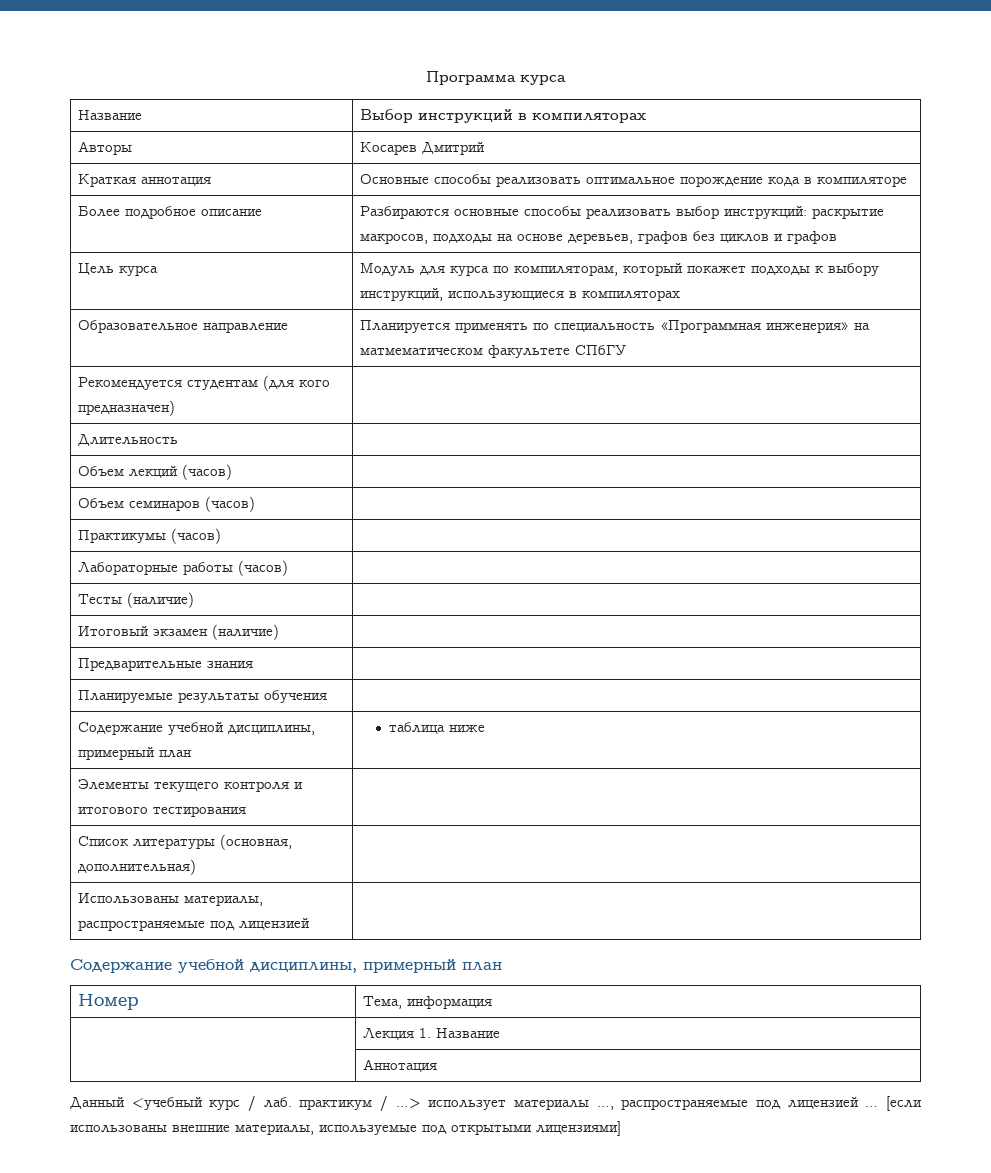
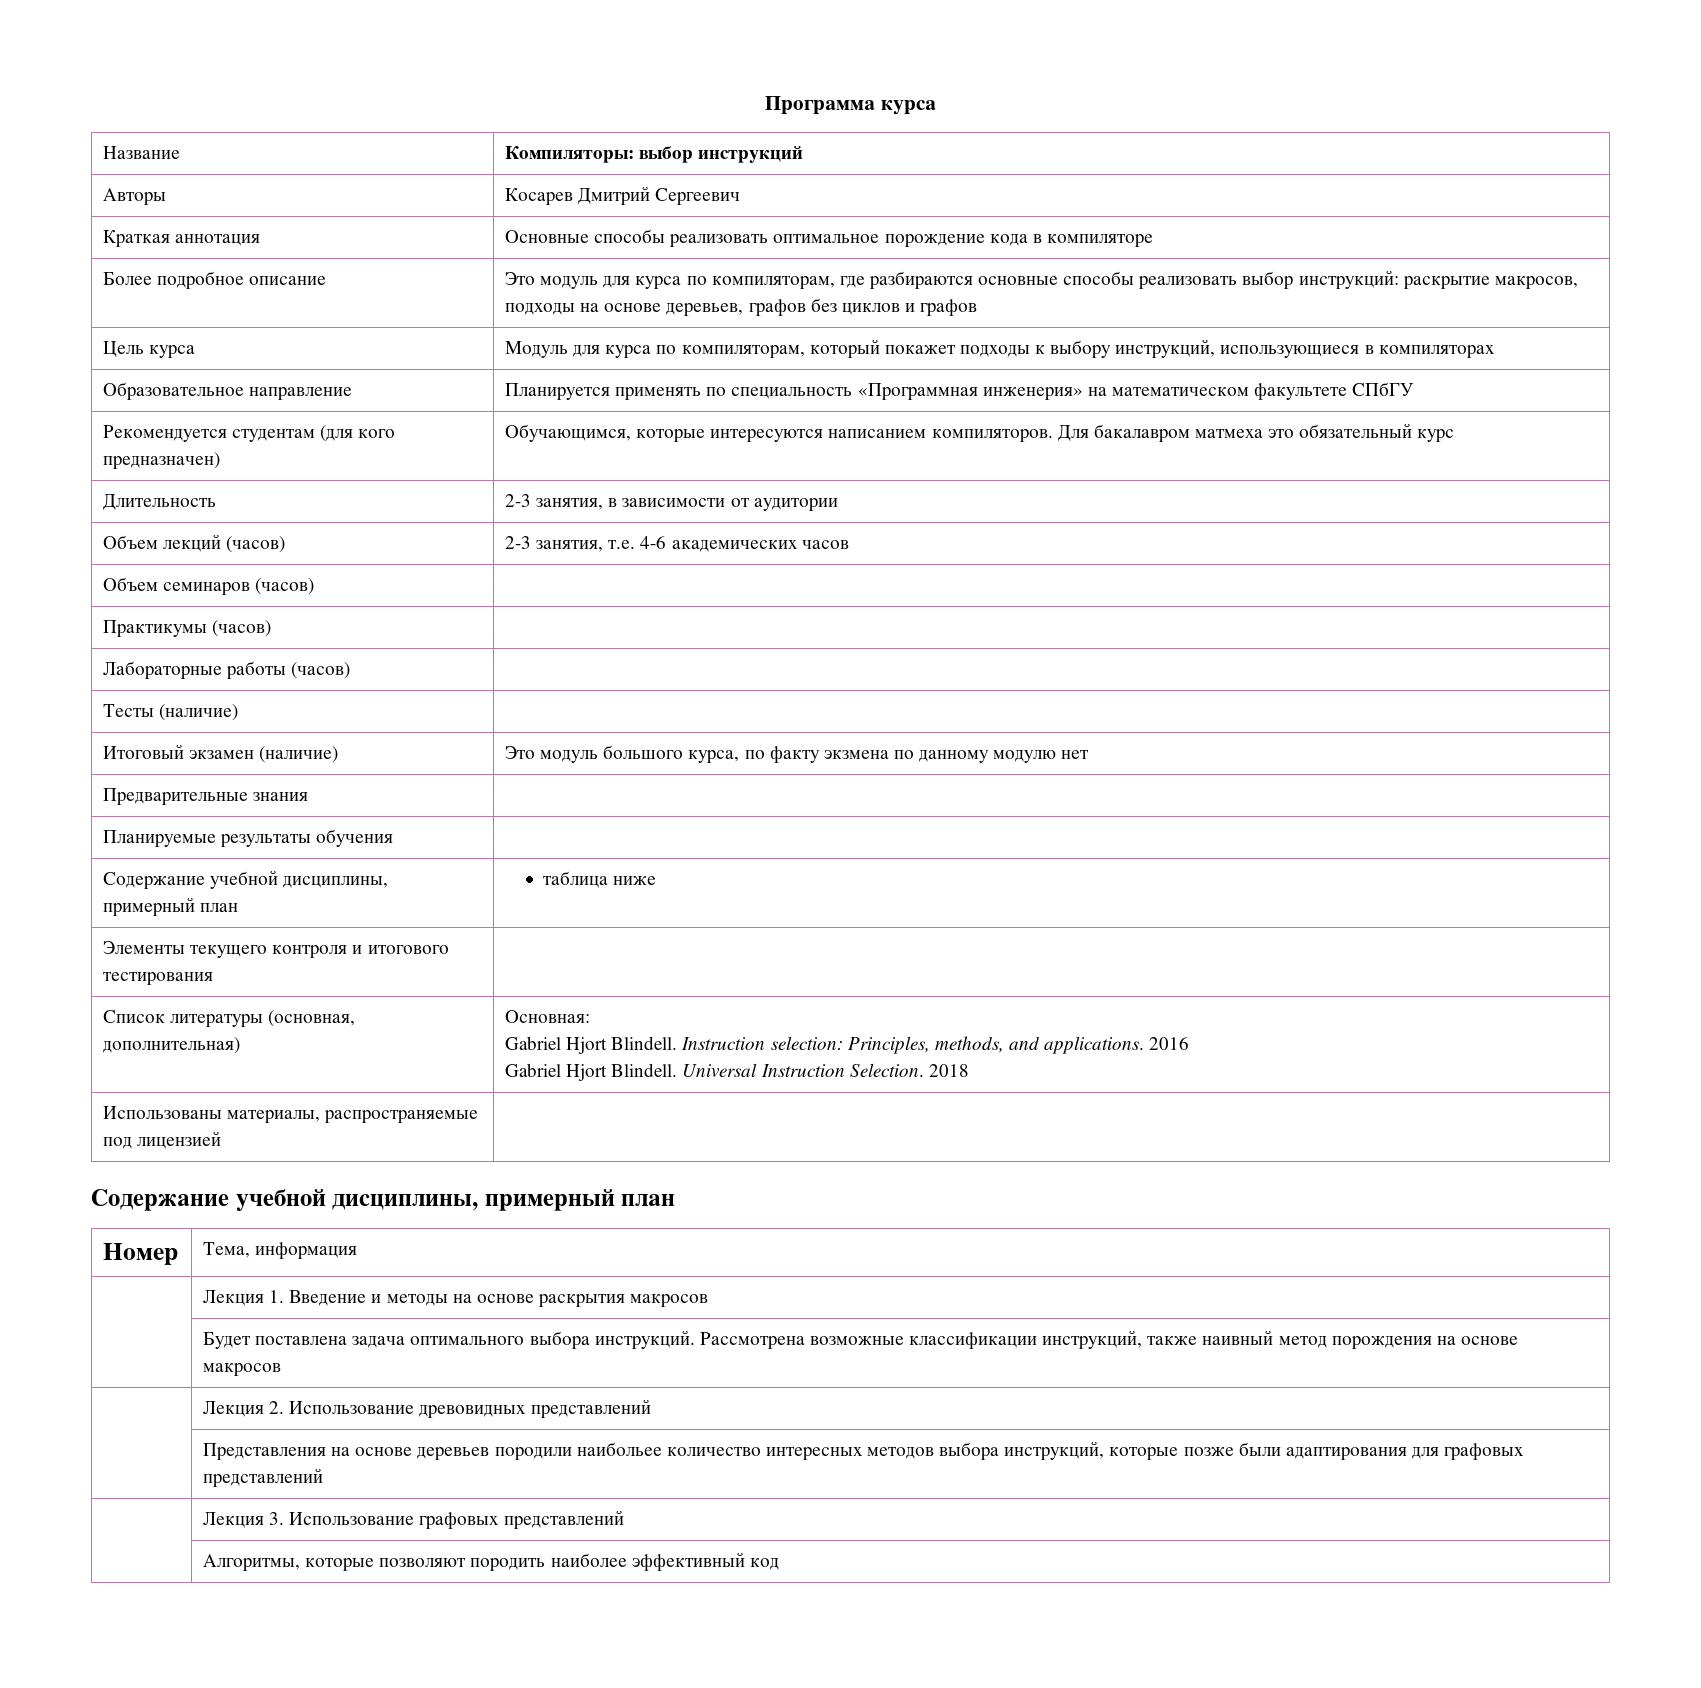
[359,109,413,123] Выбор -> [505,146,694,163] Компиляторы: выбор
[517,113,646,123] в компиляторах -> (804, 154) none
(485, 148) none -> [655,188,741,205] Сергеевич
[359,206,449,219] Разбираются -> [505,271,973,289] Это модуль для курса по компиляторам, где разбираются
[359,348,483,355] матмематическом -> [1111,387,1249,396] математическом
[77,434,178,446] [77,464,232,480] // Длительность | // Объем лекций (часов) | -> [505,424,1455,442] [103,494,217,510] [505,494,838,511] [103,535,286,553] [505,536,849,552] Обучающимся, которые интересуются написанием компиляторов. Для бакалавром матмеха это обязательный курс // Длительность | 2-3 занятия, в зависимости от аудитории // Объем лекций (часов) | 2-3 занятия, т.е. 4-6 академических часов
(279, 632) none -> [505,745,1090,763] Это модуль большого курса, по факту экзмена по данному модулю нет
(196, 867) none -> [505,1010,591,1023] [505,1036,1190,1054] [505,1063,969,1081] Основная: // Gabriel Hjort Blindell. Instruction selection: Principles, methods, and applications. 2016 // Gabriel Hjort Blindell. Universal Instruction Selection. 2018
[435,1028,500,1038] [362,1059,437,1072] [70,1095,922,1112] [70,1121,621,1136] Название // | Аннотация // Данный <учебный курс / лаб. практикум / …> использует материалы …, распространяемые под лицензией … [если использованы внешние материалы, используемые под открытыми лицензиями] -> [289,1290,709,1307] [203,1331,1518,1349] [203,1363,282,1376] [203,1400,651,1418] [203,1442,1525,1460] [203,1469,324,1487] [203,1511,624,1529] [203,1553,779,1571] Введение и методы на основе раскрытия макросов // | Будет поставлена задача оптимального выбора инструкций. Рассмотрена возможные классификации инструкций, также наивный метод порождения на основе макросов // | Лекция 2. Использование древовидных представлений // | Представления на основе деревьев породили наибольее количество интересных методов выбора инструкций, которые позже были адаптирования для графовых представлений // | Лекция 3. Использование графовых представлений // | Алгоритмы, которые позволяют породить наиболее эффективный код

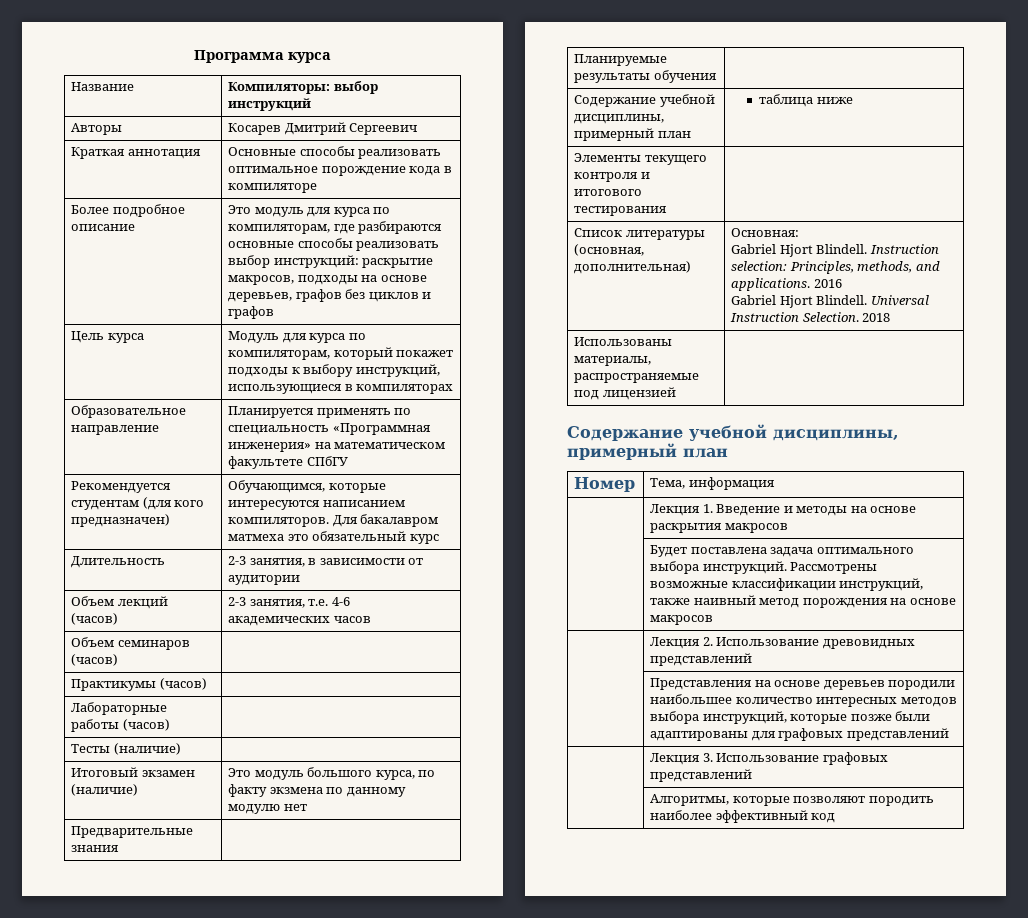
[699,1332,805,1349] Рассмотрена -> [790,562,878,574] Рассмотрены
[576,1442,662,1456] наибольее -> [650,694,733,704] наибольшее
[1285,1447,1407,1460] адаптирования -> [650,731,749,741] адаптированы

